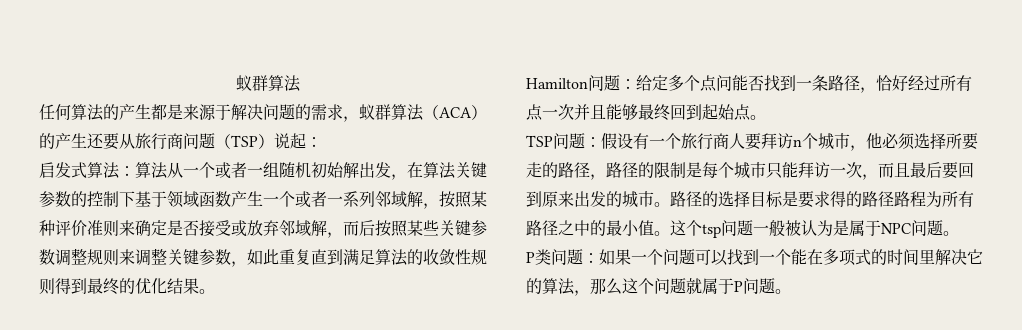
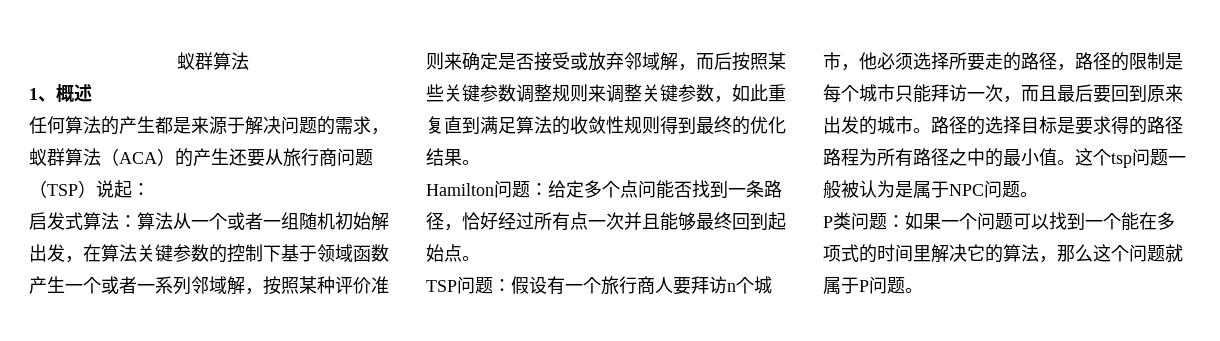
[235,75,301,92] 蚁群算法 -> [177,52,249,70] [29,84,92,102] 蚁群算法 // 1、概述

